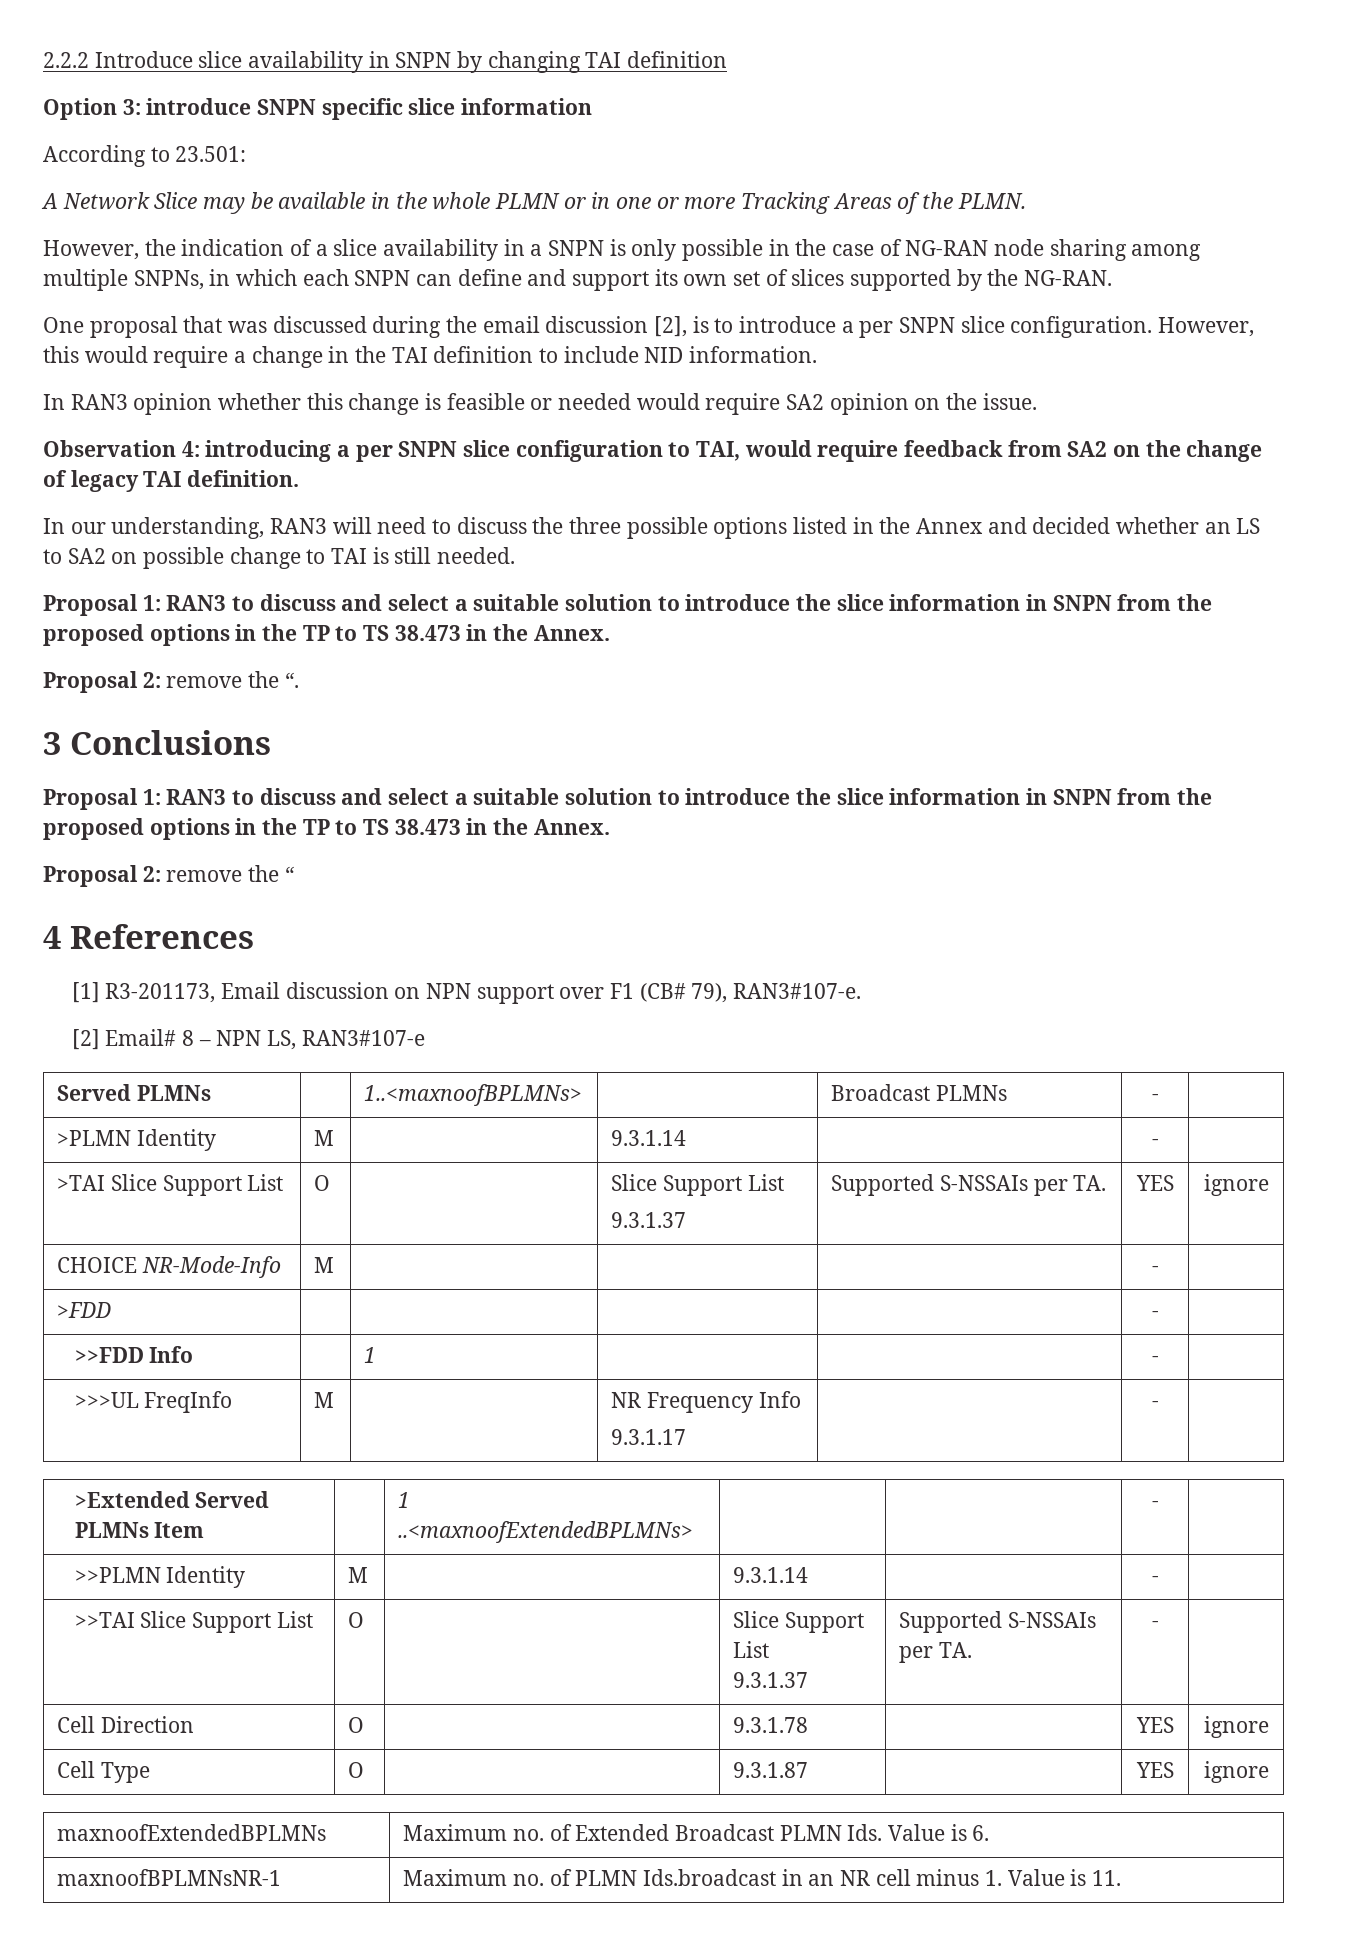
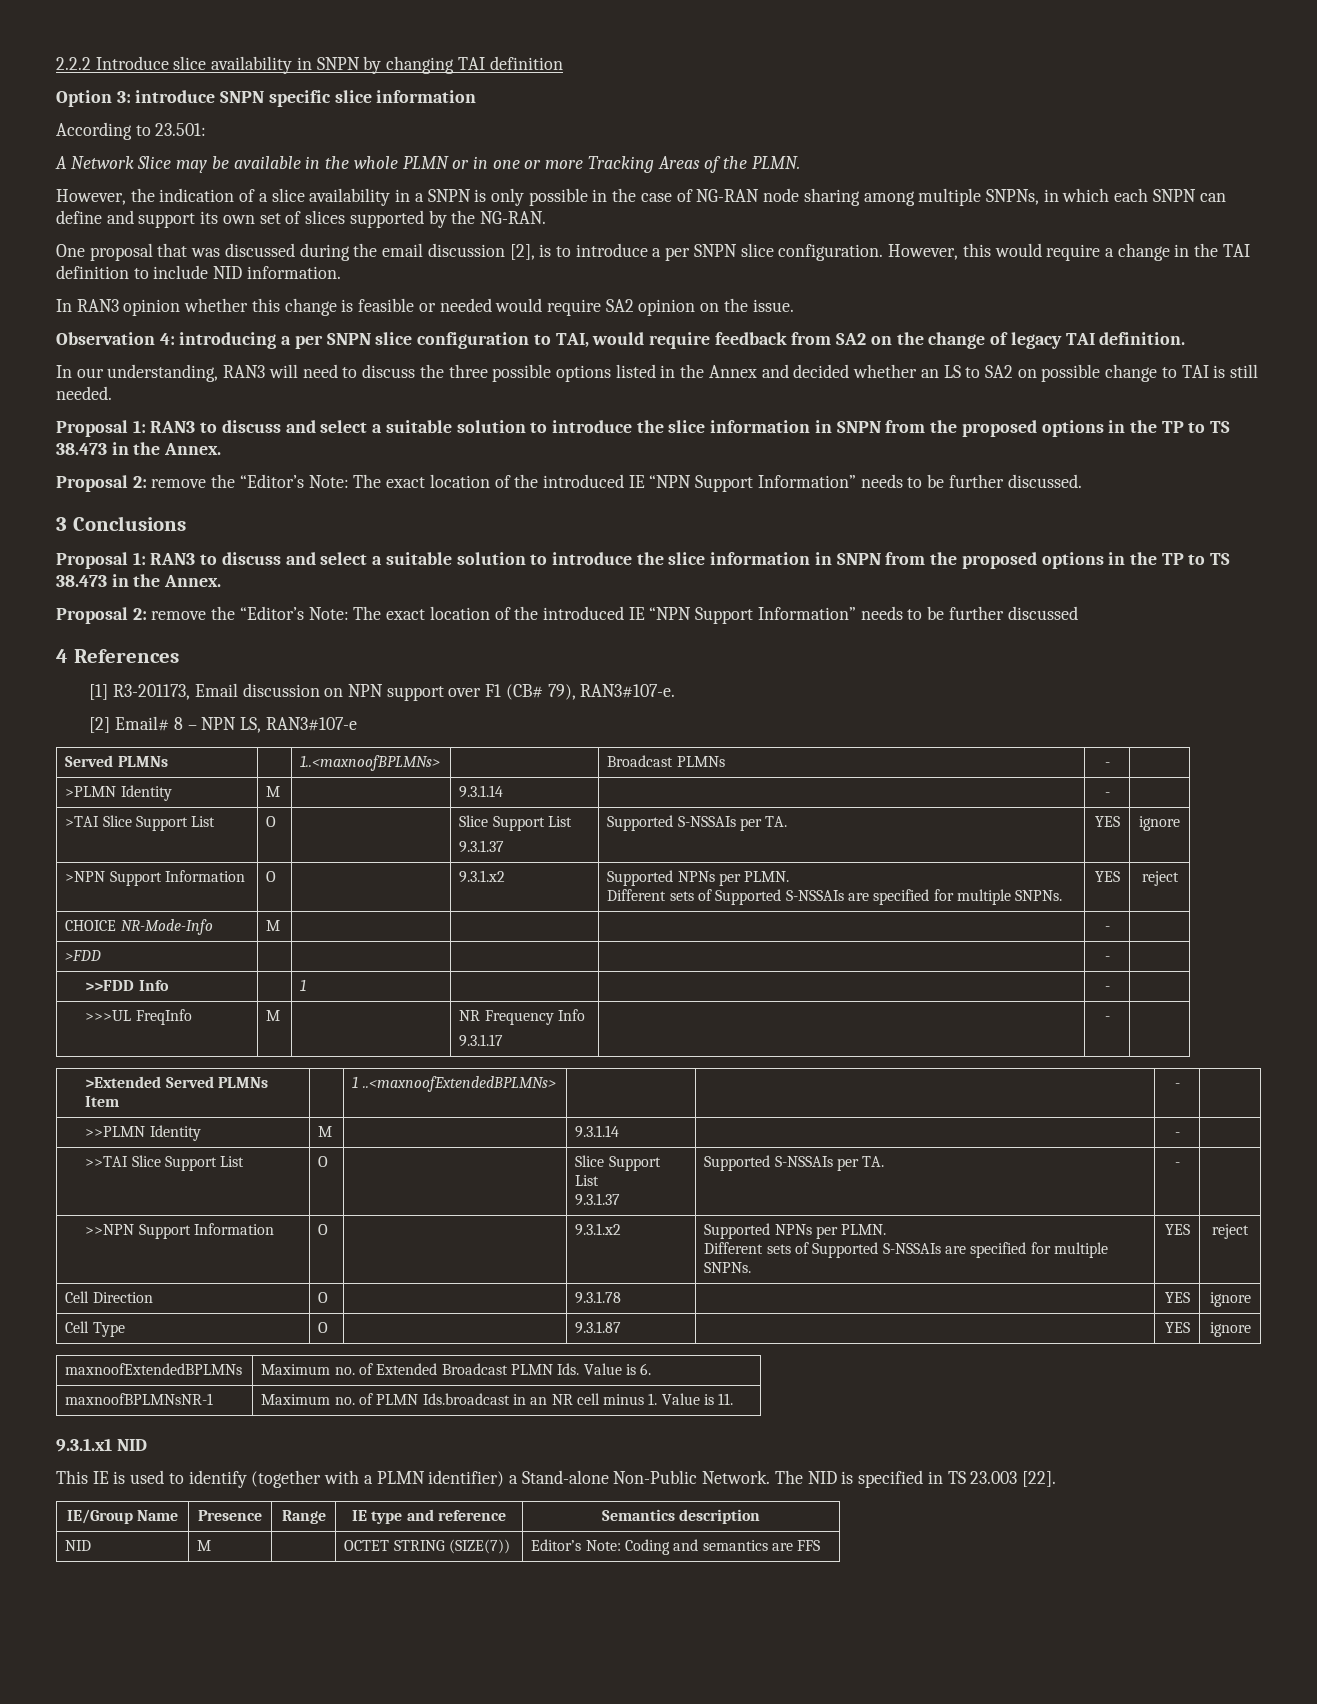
[284,672,299,688] “. -> [239,474,1082,492] “Editor’s Note: The exact location of the introduced IE “NPN Support Information” needs to be further discussed.
[284,866,294,882] “ -> [239,606,1078,624] “Editor’s Note: The exact location of the introduced IE “NPN Support Information” needs to be further discussed
(1269, 1185) none -> [65,870,245,886] [266,871,277,882] [459,870,506,883] [607,870,790,886] [607,889,1063,905] [1094,871,1120,882] [1141,871,1179,886] // >NPN Support Information | O | | 9.3.1.x2 | Supported NPNs per PLMN. // Different sets of Supported S-NSSAIs are specified for multiple SNPNs. | YES | reject
(1159, 1624) none -> [85,1223,274,1239] [318,1224,329,1235] [575,1223,622,1236] [704,1223,887,1239] [704,1242,1108,1258] [704,1262,752,1273] [1164,1224,1190,1235] [1212,1224,1249,1239] // >>NPN Support Information | O | | 9.3.1.x2 | Supported NPNs per PLMN. // Different sets of Supported S-NSSAIs are specified for multiple SNPNs. | YES | reject
(1121, 1878) none -> [56,1438,147,1452] [56,1470,1056,1488] [66,1509,179,1524] [198,1510,262,1521] [281,1510,326,1524] [352,1509,506,1524] [601,1509,761,1524] [65,1540,92,1551] [197,1540,212,1551] [344,1539,510,1554] [531,1539,821,1555] // 9.3.1.x1 NID // This IE is used to identify (together with a PLMN identifier) a Stand-alone Non-Public Network. The NID is specified in TS 23.003 [22]. // IE/Group Name | Presence | Range | IE type and reference | Semantics description // NID | M | | OCTET STRING (SIZE(7)) | Editor’s Note: Coding and semantics are FFS

